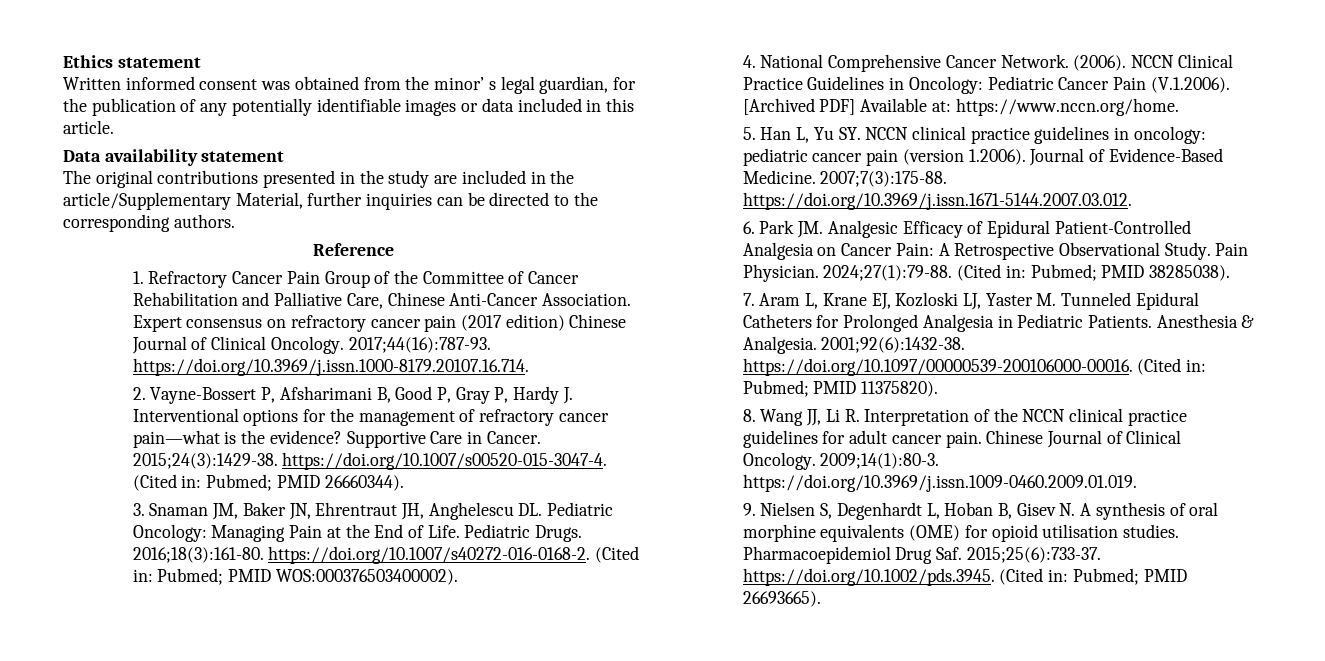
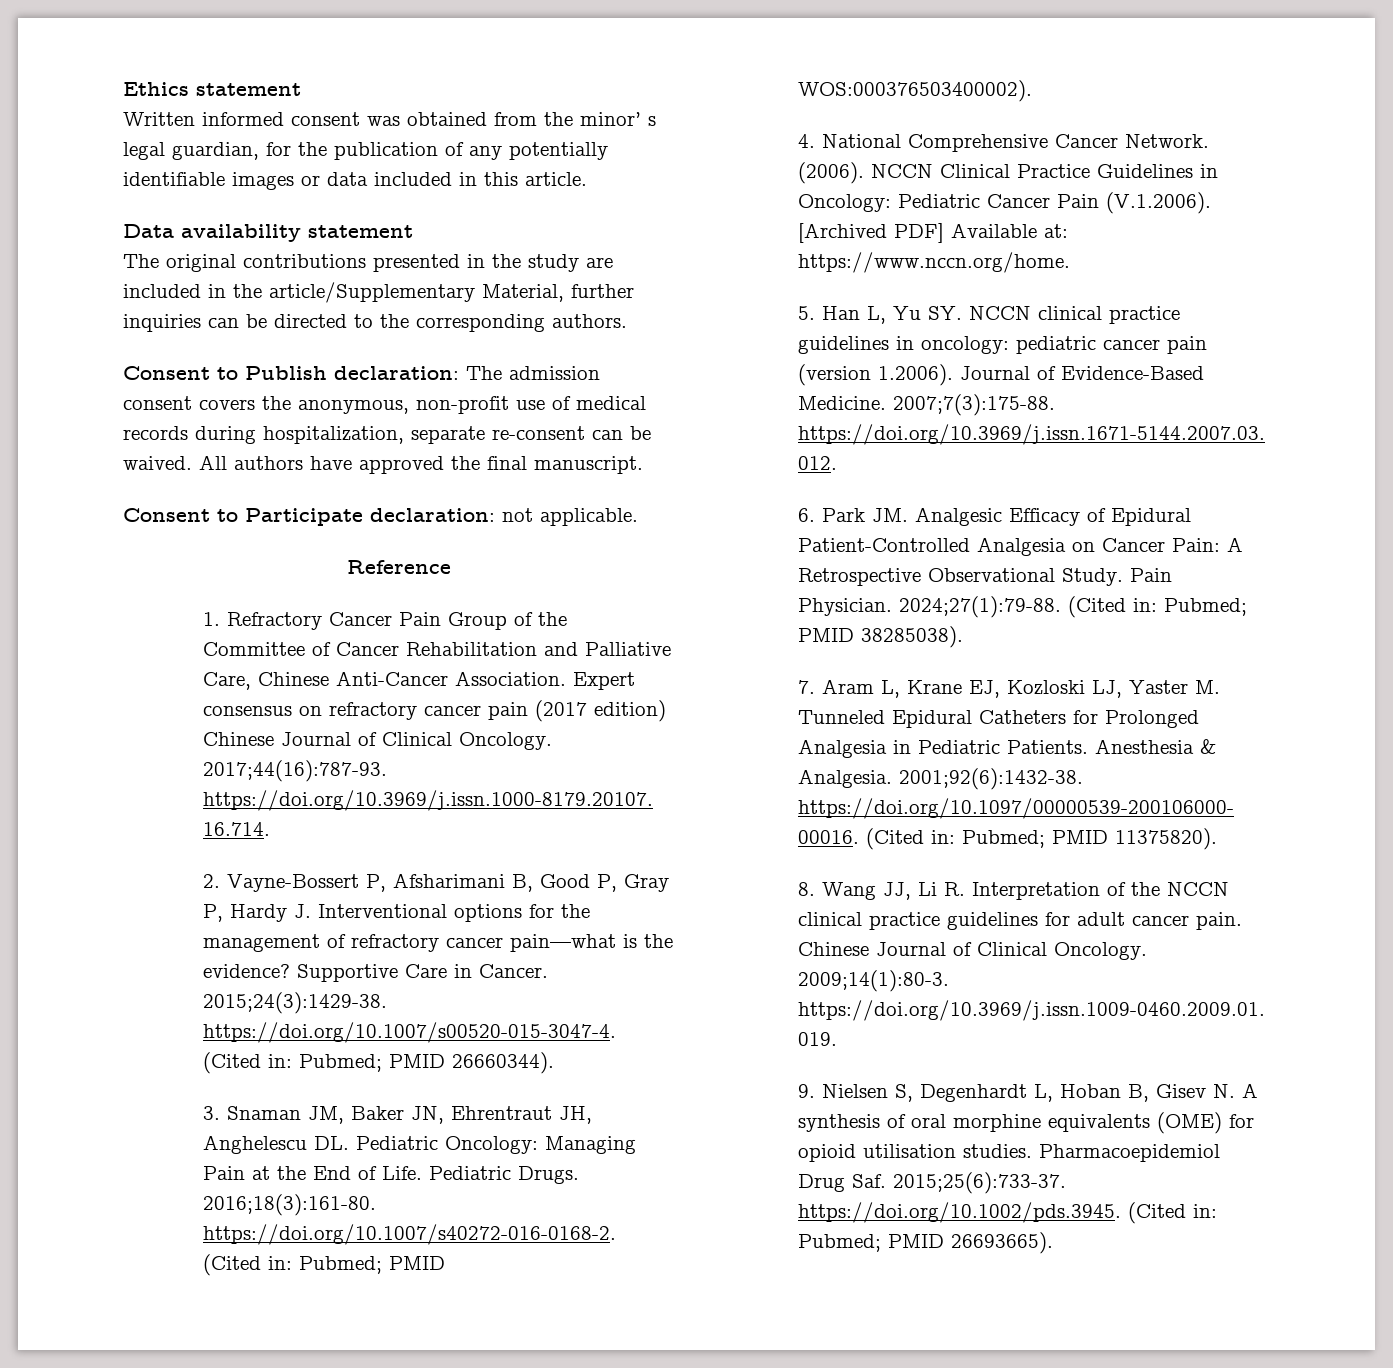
(235, 221) none -> [123,366,600,380] [123,396,646,414] [123,426,651,444] [123,455,643,474] [123,508,638,526] // Consent to Publish declaration: The admission consent covers the anonymous, non-profit use of medical records during hospitalization, separate re-consent can be waived. All authors have approved the final manuscript. // Consent to Participate declaration: not applicable.

